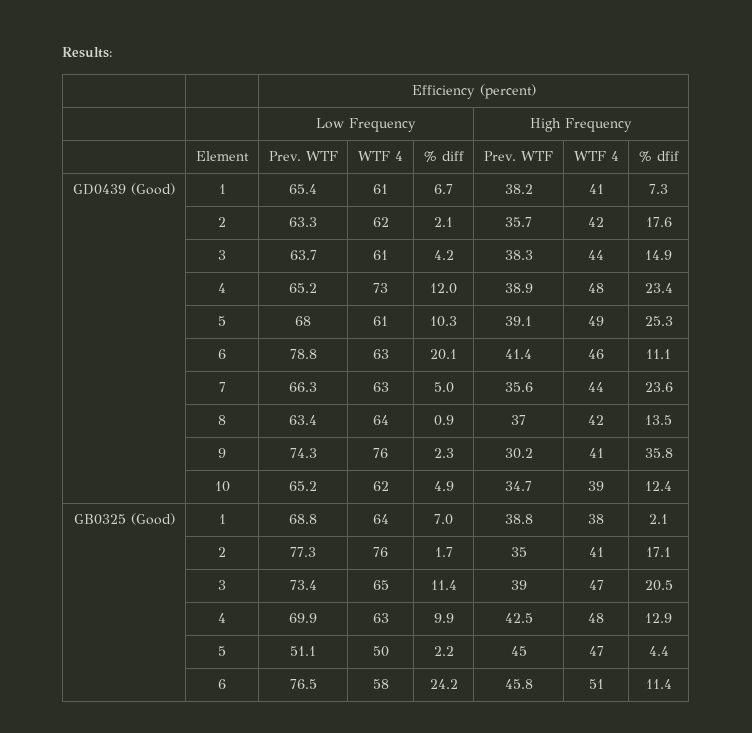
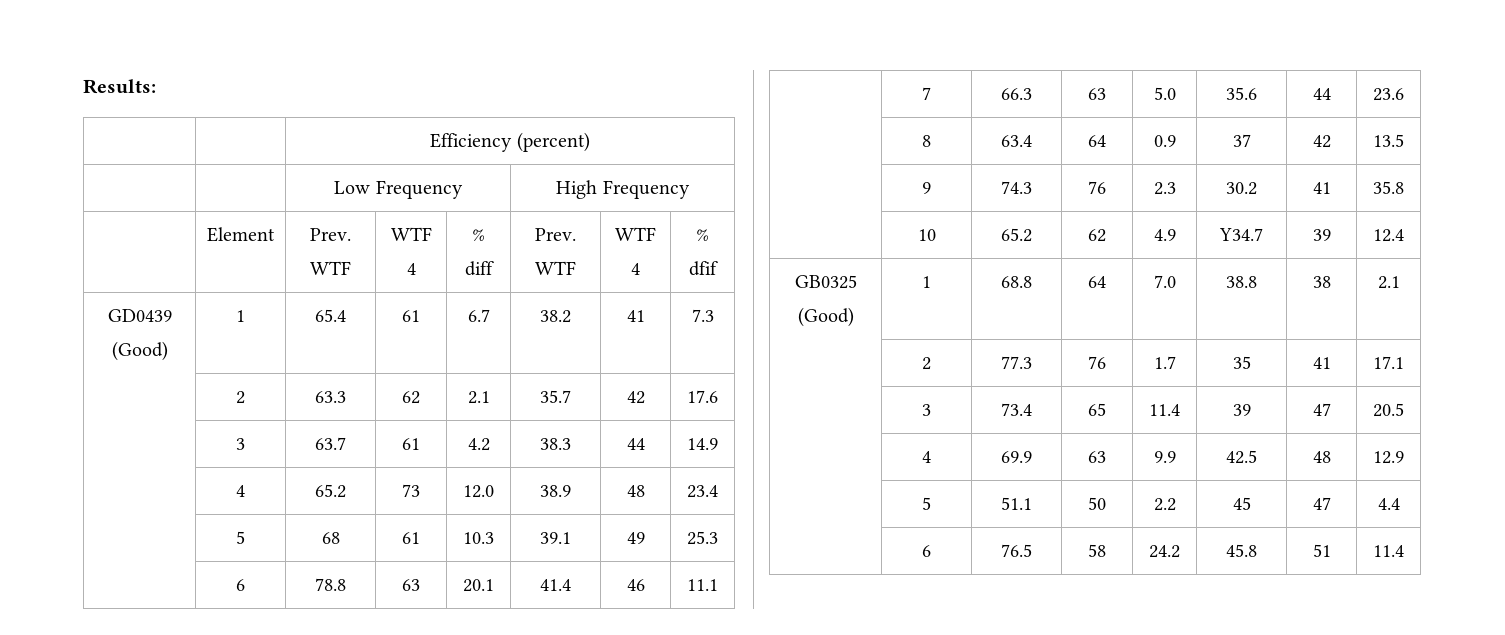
[505,481,532,491] 34.7 -> [1219,228,1263,241] Y34.7

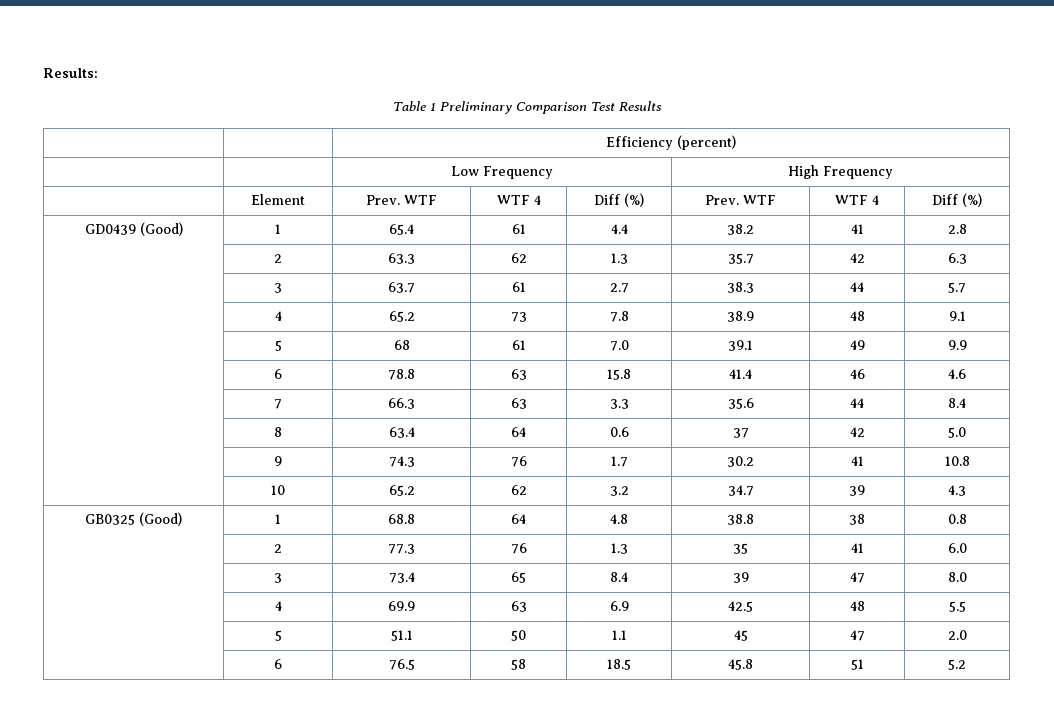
(156, 86) none -> [392,101,663,114] // Table 1 Preliminary Comparison Test Results
[472,229,485,241] [465,261,494,276] [535,228,576,241] [535,261,576,275] [615,227,656,241] [631,263,640,275] [696,229,709,241] [689,261,718,276] % diff | Prev. WTF | WTF 4 | % dfif -> [594,193,644,207] [705,195,776,205] [835,195,879,205] [932,193,982,207] Diff (%) | Prev. WTF | WTF 4 | Diff (%)
[467,309,490,322] 6.7 -> [610,224,628,234] 4.4
[691,309,714,322] 7.3 -> [947,224,967,234] 2.8
[467,391,490,404] 2.1 -> [610,253,628,264] 1.3
[687,390,718,403] 17.6 -> [947,253,967,264] 6.3
[467,438,490,451] 4.2 -> [609,283,629,293] 2.7
[687,438,718,450] 14.9 -> [948,282,966,293] 5.7
[463,485,494,498] 12.0 -> [609,311,629,322] 7.8
[687,485,718,498] 23.4 -> [948,311,966,321] 9.1
[463,532,494,544] 10.3 -> [609,340,629,351] 7.0
[687,531,718,545] 25.3 -> [947,340,967,350] 9.9
[463,579,494,592] 20.1 -> [607,369,631,380] 15.8
[687,579,718,591] 11.1 -> [948,369,966,379] 4.6
[1153,87,1176,100] 5.0 -> [609,399,629,409] 3.3
[1373,88,1404,101] 23.6 -> [948,398,966,408] 8.4
[1153,135,1176,147] 0.9 -> [609,427,629,437] 0.6
[1373,134,1404,147] 13.5 -> [948,427,966,438] 5.0
[1153,182,1176,195] 2.3 -> [610,456,628,467] 1.7
[1373,181,1404,194] 35.8 -> [944,456,970,466] 10.8
[1153,229,1176,241] [1219,228,1263,241] [1312,229,1331,241] [1373,229,1404,242] 4.9 | Y34.7 | 39 | 12.4 -> [609,486,629,496] [727,485,754,496] [849,485,865,496] [948,485,966,496] 3.2 | 34.7 | 39 | 4.3
[1153,275,1176,288] 7.0 -> [610,514,628,524] 4.8
[1377,276,1400,289] 2.1 -> [947,514,967,524] 0.8
[1153,356,1176,369] 1.7 -> [610,543,628,554] 1.3
[1373,356,1404,369] 17.1 -> [947,543,967,553] 6.0
[1149,404,1180,416] 11.4 -> [610,572,628,582] 8.4
[1373,403,1404,417] 20.5 -> [947,572,967,582] 8.0
[1153,451,1176,463] 9.9 -> [609,601,629,611] 6.9
[1373,451,1404,464] 12.9 -> [948,601,966,612] 5.5
[1153,498,1176,511] 2.2 -> [611,630,627,640] 1.1
[1377,498,1400,510] 4.4 -> [947,630,967,640] 2.0
[1149,545,1180,558] 24.2 -> [607,659,631,670] 18.5
[1373,545,1404,557] 11.4 -> [948,659,966,670] 5.2

